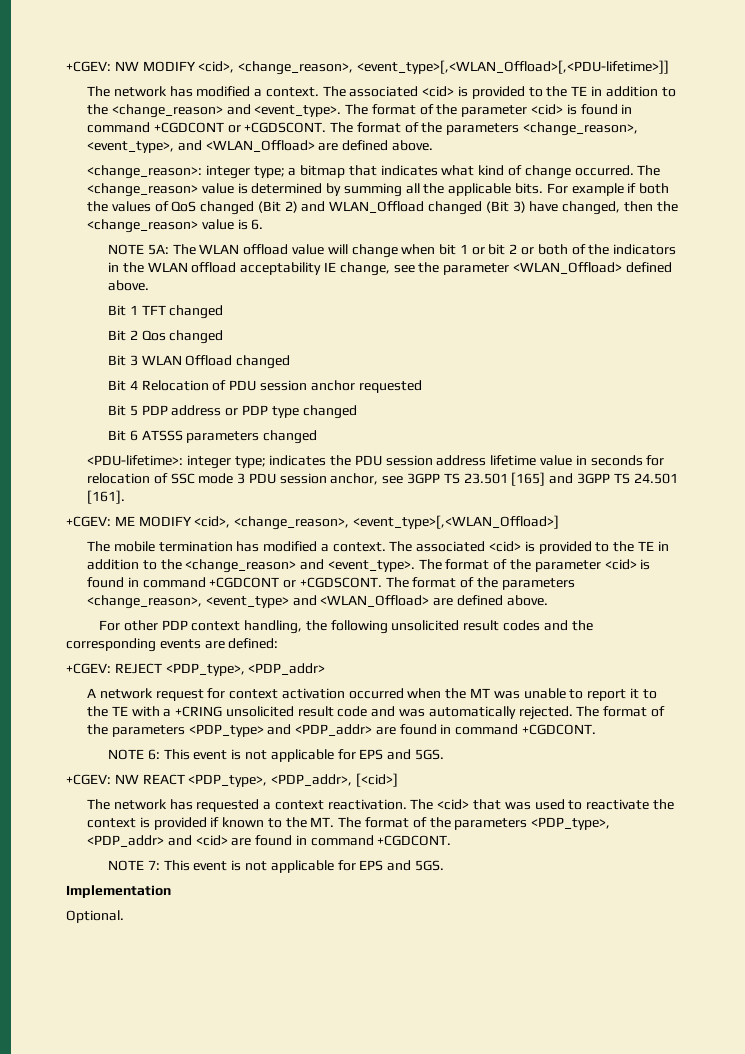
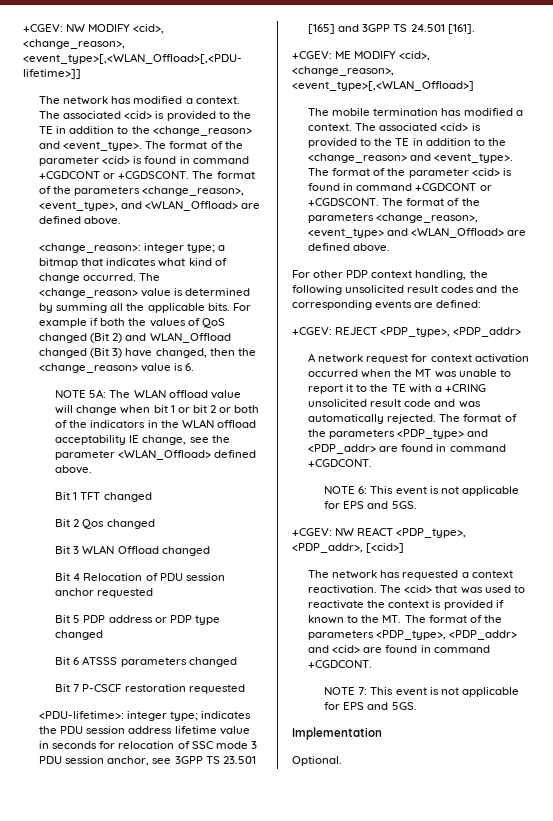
(318, 437) none -> [55,684,245,694] // Bit 7 P-CSCF restoration requested

